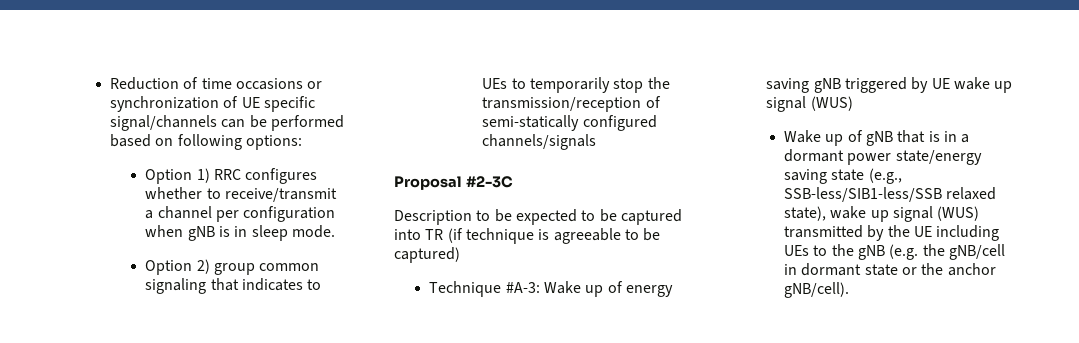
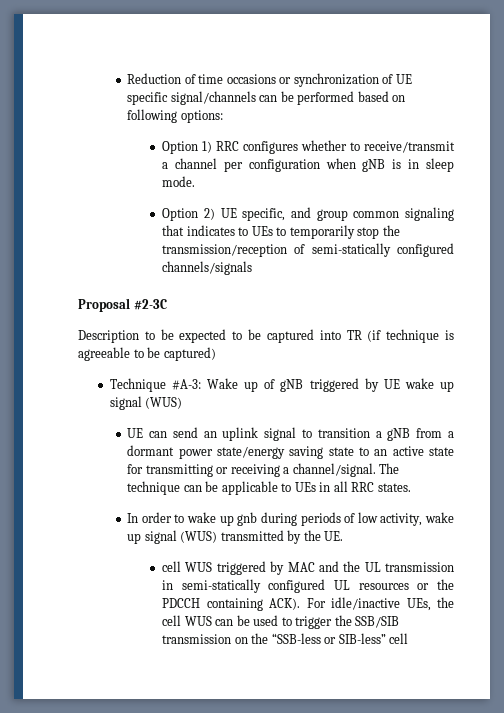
(210, 266) none -> [220,207,311,221] UE specific, and
[625,285,673,297] [766,78,810,93] energy saving -> (276, 384) none
[784,130,957,146] Wake up of gNB that is in -> [127,427,443,441] UE can send an uplink signal to transition a gNB from
[868,168,902,184] [784,187,997,202] [784,206,827,221] (e.g., SSB-less/SIB1-less/SSB relaxed state), -> [358,446,454,456] [127,463,400,477] [127,481,411,495] [127,512,423,526] to an active state for transmitting or receiving a channel/signal. The technique can be applicable to UEs in all RRC states. // In order to wake up gnb during periods of low activity,
[913,225,1000,241] [784,244,1005,260] [784,263,996,276] [784,282,850,298] UE including UEs to the gNB (e.g. the gNB/cell in dormant state or the anchor gNB/cell). -> [324,531,344,541] [162,561,454,575] [162,579,455,593] [162,597,454,611] [162,615,400,629] [162,633,409,644] UE. // cell WUS triggered by MAC and the UL transmission in semi-statically configured UL resources or the PDCCH containing ACK). For idle/inactive UEs, the cell WUS can be used to trigger the SSB/SIB transmission on the “SSB-less or SIB-less” cell

